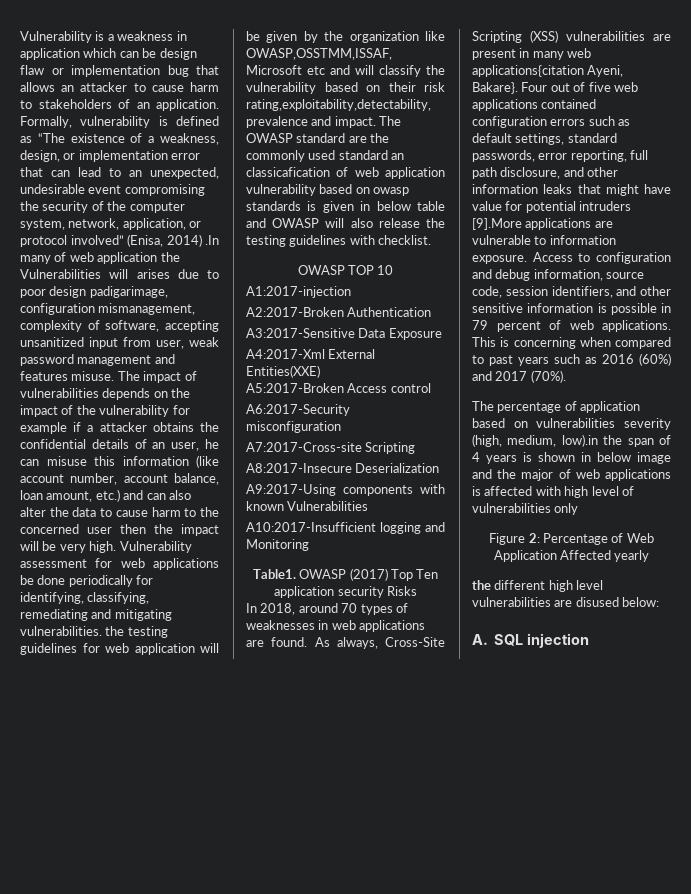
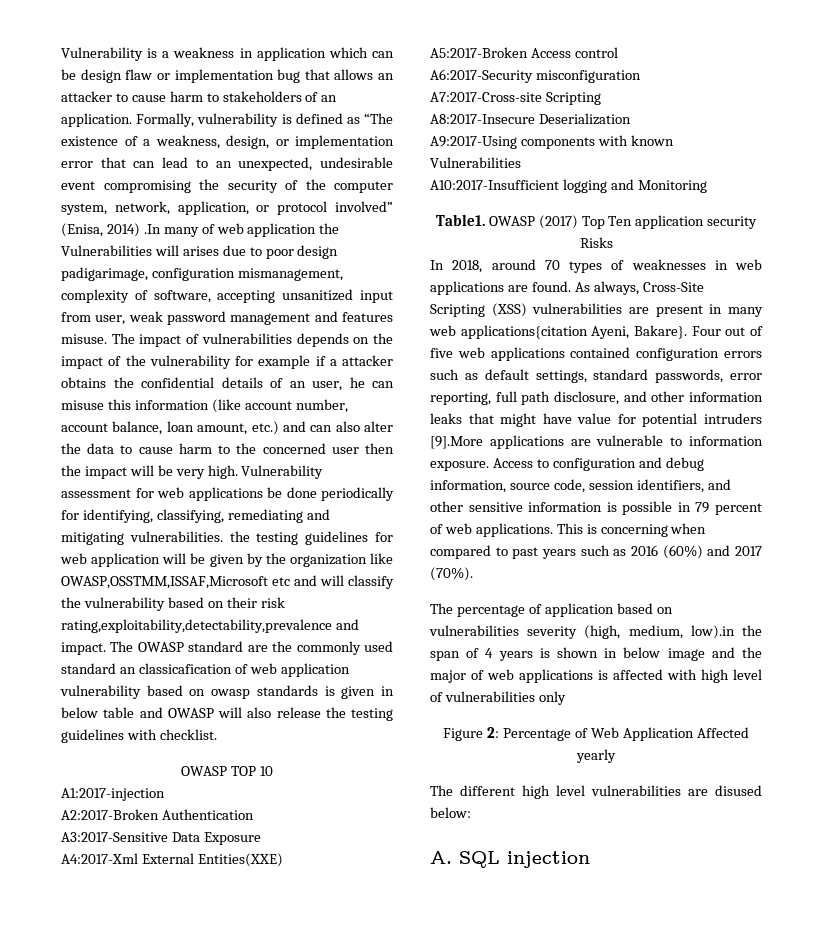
[472,580,491,590] the -> [430,785,453,796] The

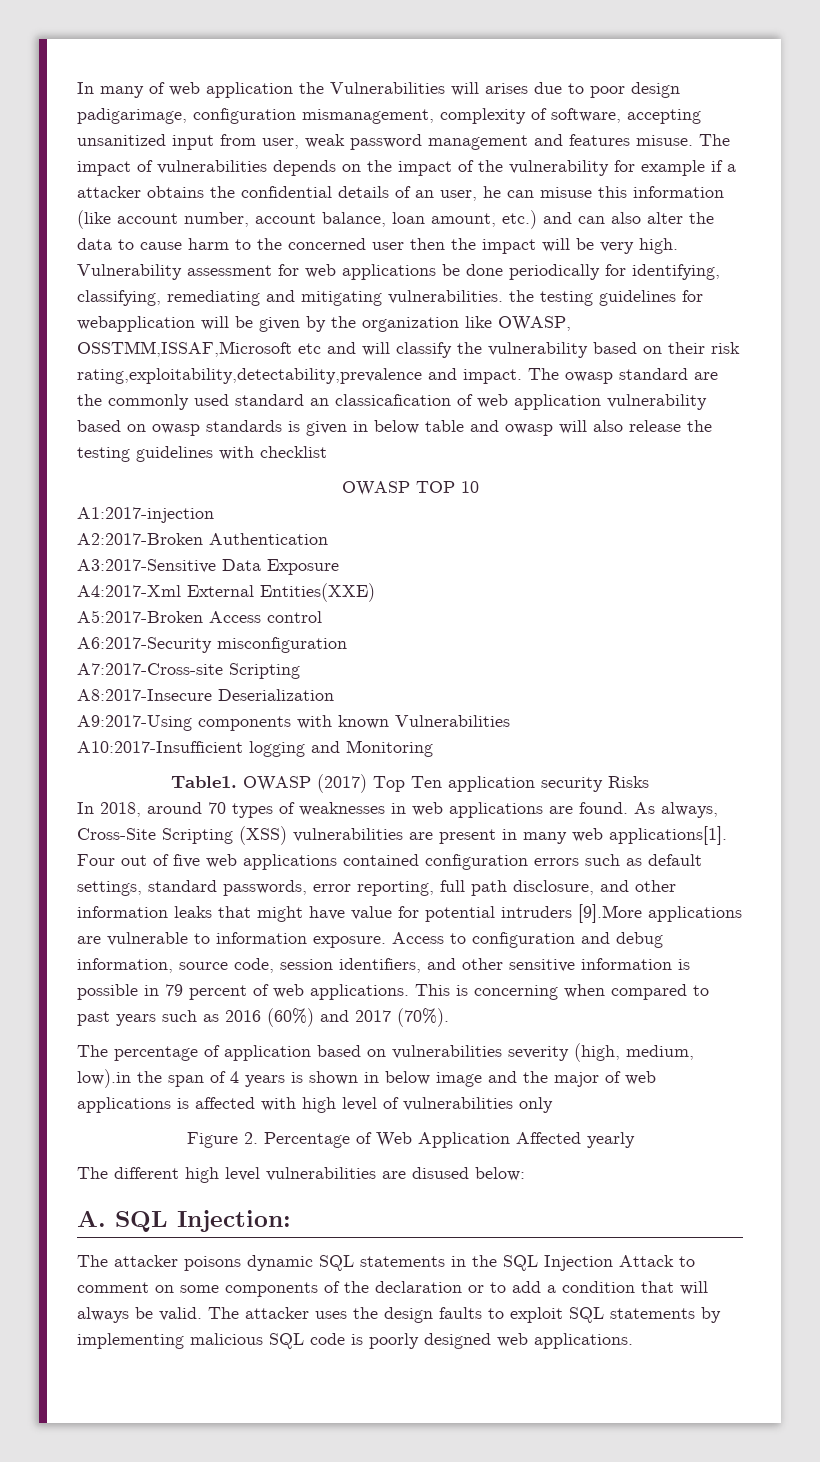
[61,47,395,61] [61,69,394,83] [61,91,338,102] [61,113,393,127] [61,135,394,149] [61,157,393,171] [61,179,393,193] [61,201,394,215] [61,223,161,237] Vulnerability is a weakness in application which can be design flaw or implementation bug that allows an attacker to cause harm to stakeholders of an application. Formally, vulnerability is defined as “The existence of a weakness, design, or implementation error that can lead to an unexpected, undesirable event compromising the security of the computer system, network, application, or protocol involved” (Enisa, 2014) .In -> [77,82,94,94] In
[60,553,161,567] web application -> [77,316,195,332] webapplication
[61,576,268,589] OWASP,OSSTMM,ISSAF,Microsoft -> [498,316,571,331] [77,341,292,357] OWASP, OSSTMM,ISSAF,Microsoft
[137,642,184,652] OWASP -> [565,372,613,384] owasp
[167,708,214,718] OWASP -> [505,424,553,436] owasp
[159,729,217,740] checklist. -> [260,446,327,458] checklist
[460,325,687,339] applications{citation Ayeni, Bakare}. -> [609,826,727,845] applications[1].
[487,727,500,738] 2: -> [243,1132,258,1144] 2.
[507,851,591,868] injection -> [176,1210,291,1232] [77,1255,695,1271] [77,1281,708,1297] [77,1307,721,1323] [77,1333,633,1349] Injection: // The attacker poisons dynamic SQL statements in the SQL Injection Attack to comment on some components of the declaration or to add a condition that will always be valid. The attacker uses the design faults to exploit SQL statements by implementing malicious SQL code is poorly designed web applications.

